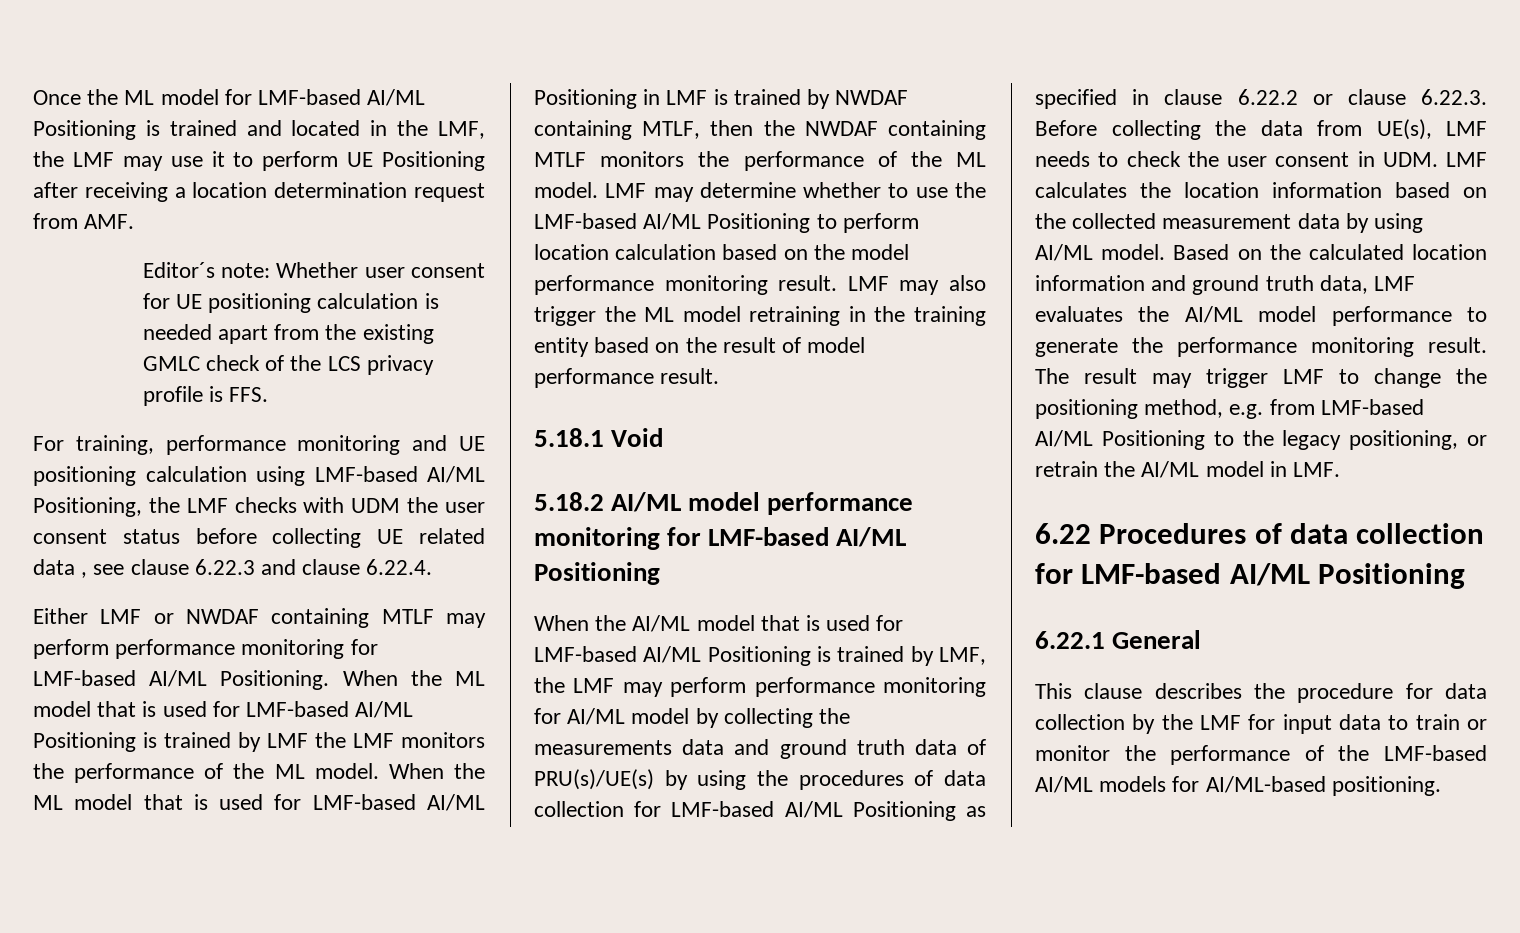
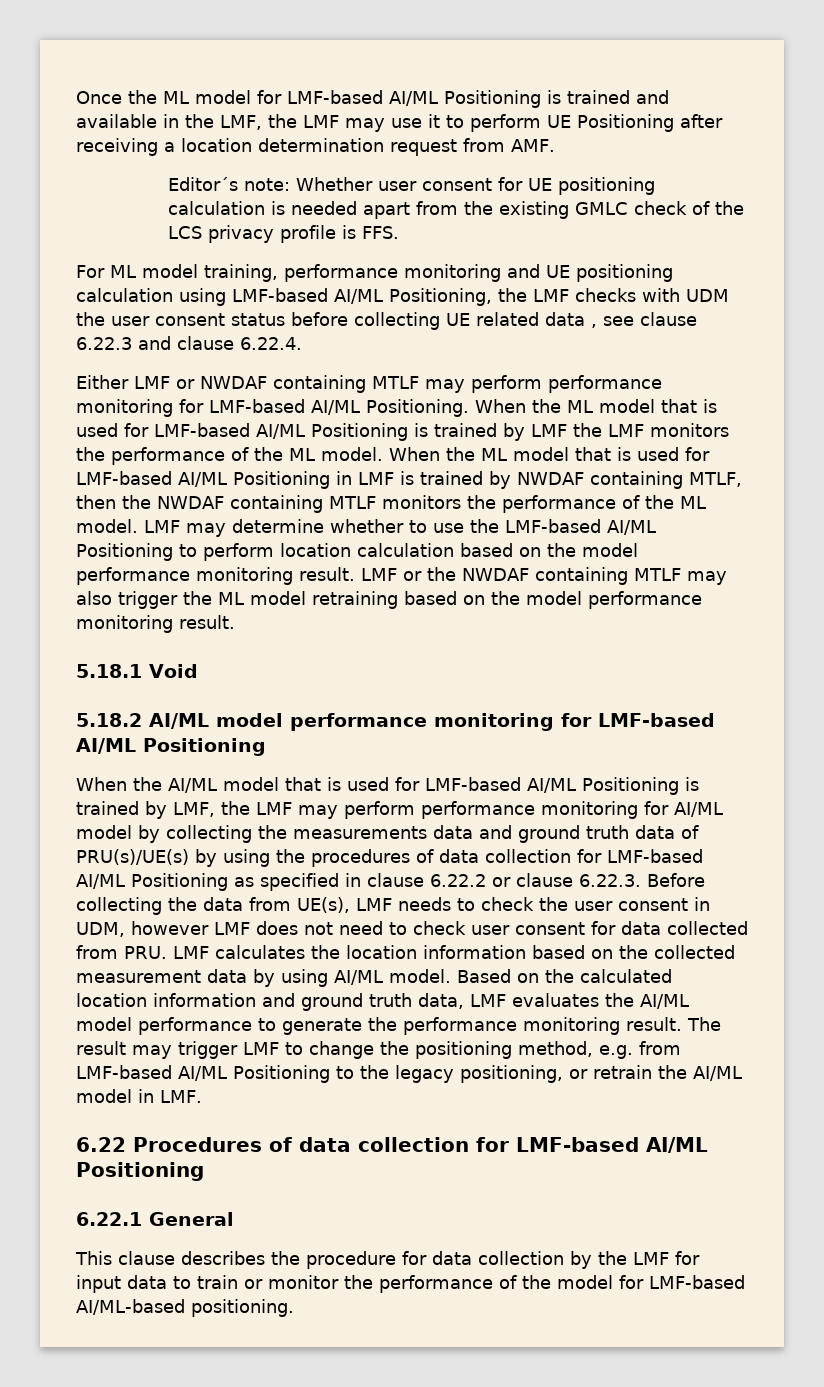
[291,120,361,136] located -> [76,114,157,128] available
(64, 443) none -> [110,264,198,278] ML model
(889, 283) none -> [403,567,681,585] or the NWDAF containing MTLF
[848,306,986,326] [534,337,866,357] [534,368,654,388] in the training entity based on the result of model performance -> [404,591,702,609] [76,615,173,633] based on the model performance monitoring
[1382,152,1438,167] UDM. -> [76,921,748,937] [76,945,167,959] UDM, however LMF does not need to check user consent for data collected from PRU.
[1384,745,1487,761] [1035,776,1200,793] LMF-based AI/ML models for -> [557,1275,745,1289] model for LMF-based

